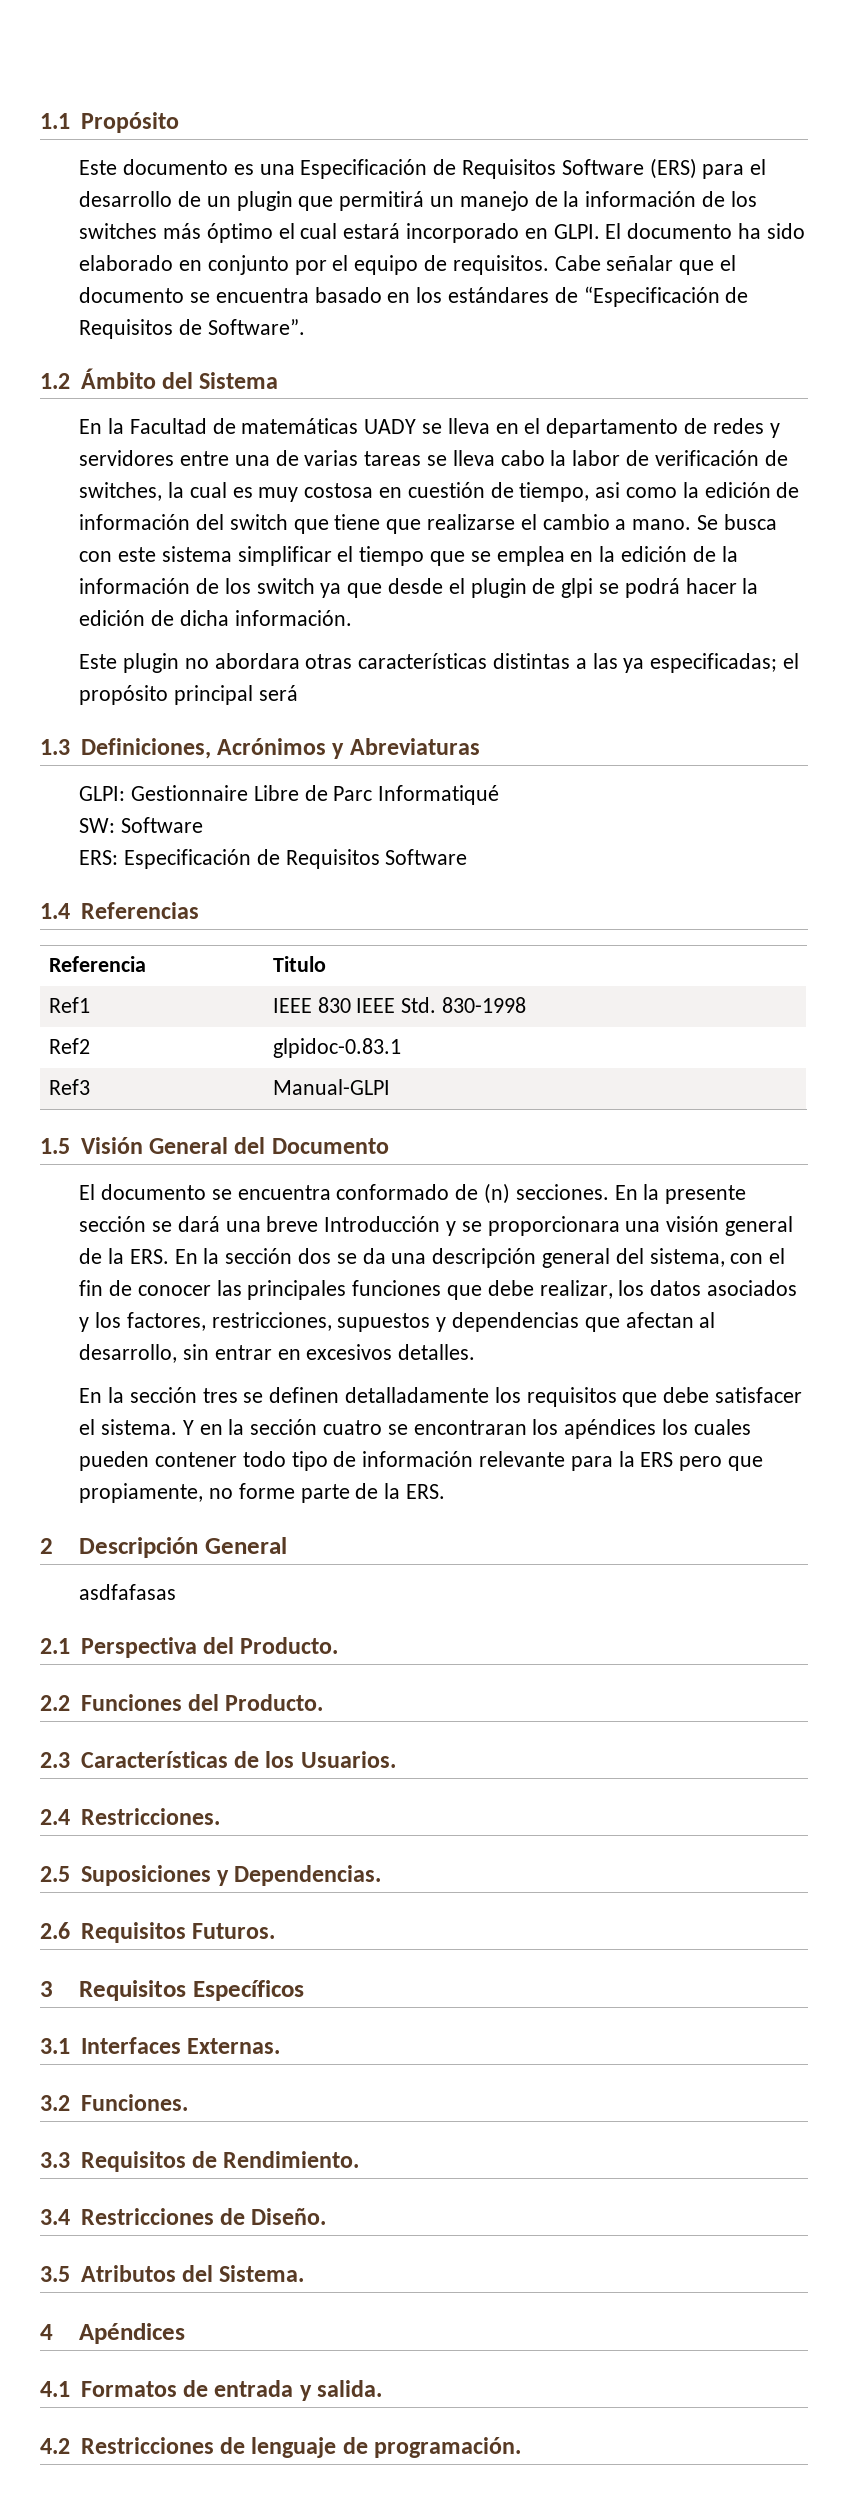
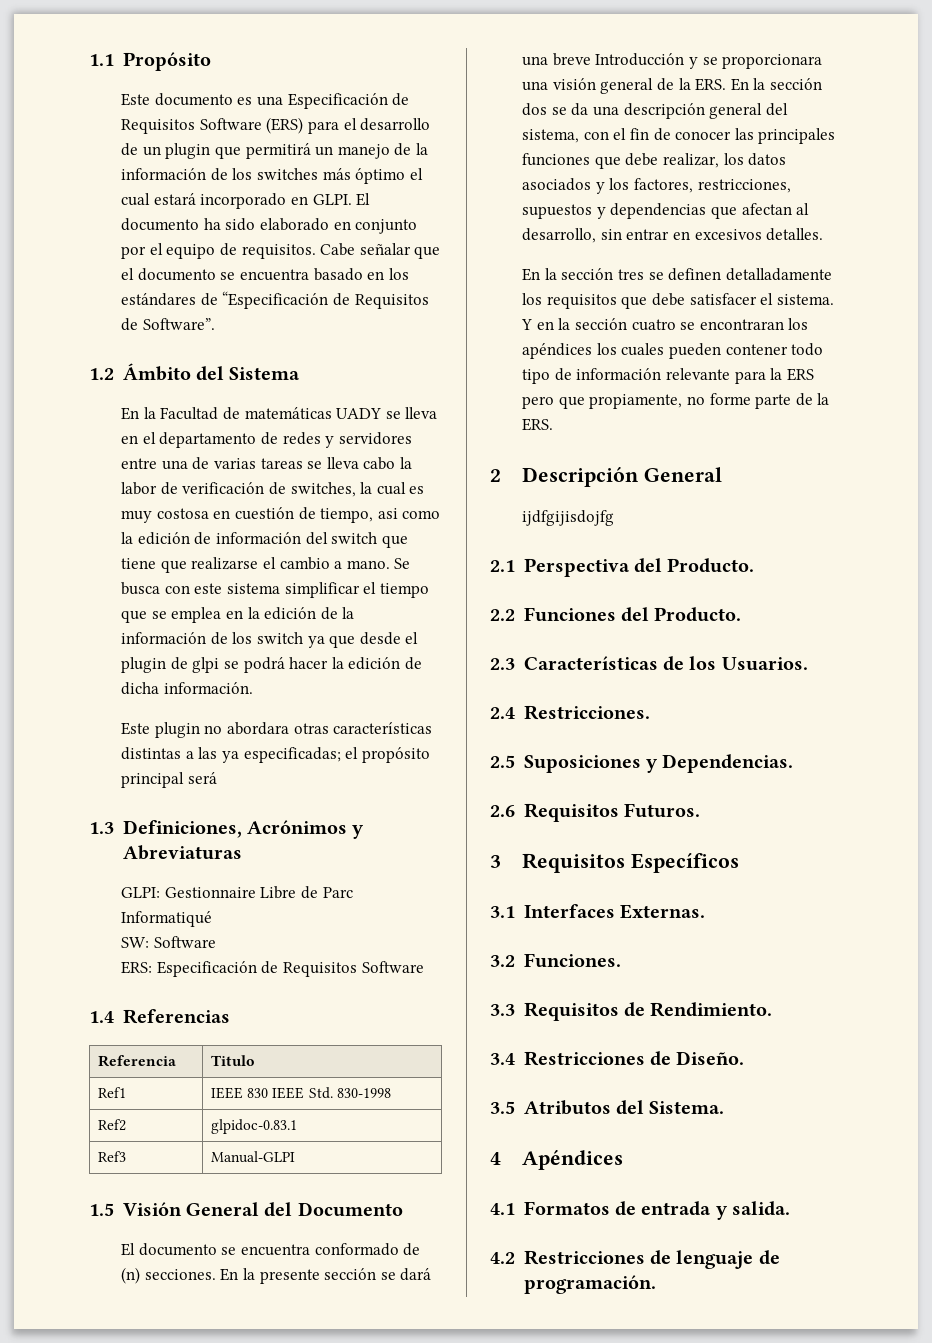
[79,1584,177,1600] asdfafasas -> [522,510,615,526] ijdfgijisdojfg

